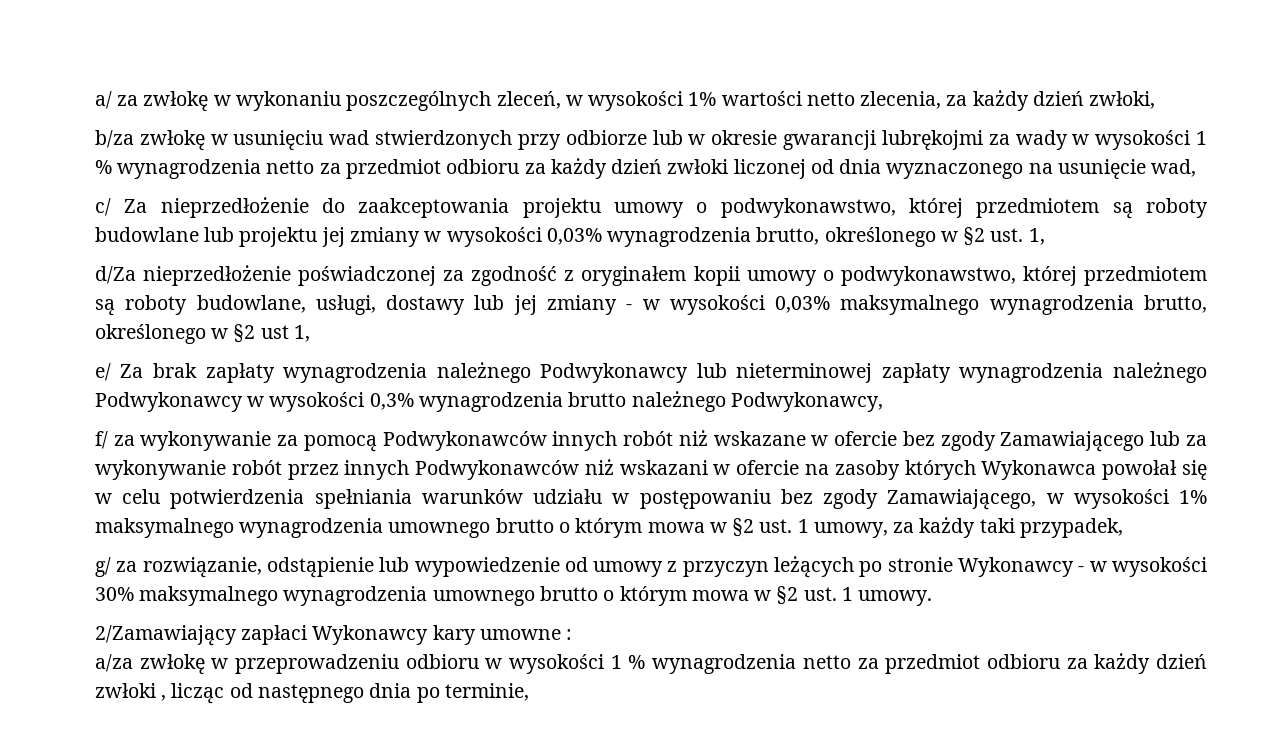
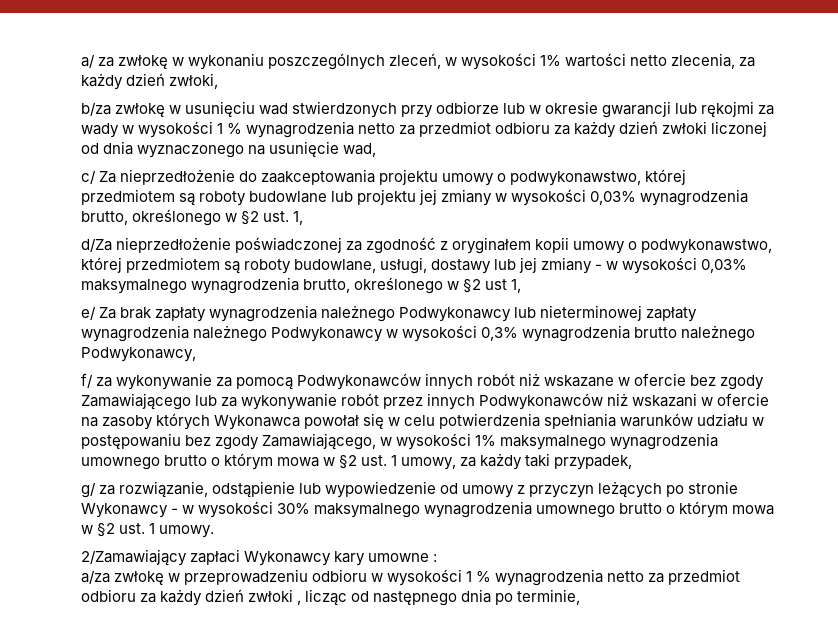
[881,130,983,150] lubrękojmi -> [675,101,755,117] lub rękojmi

